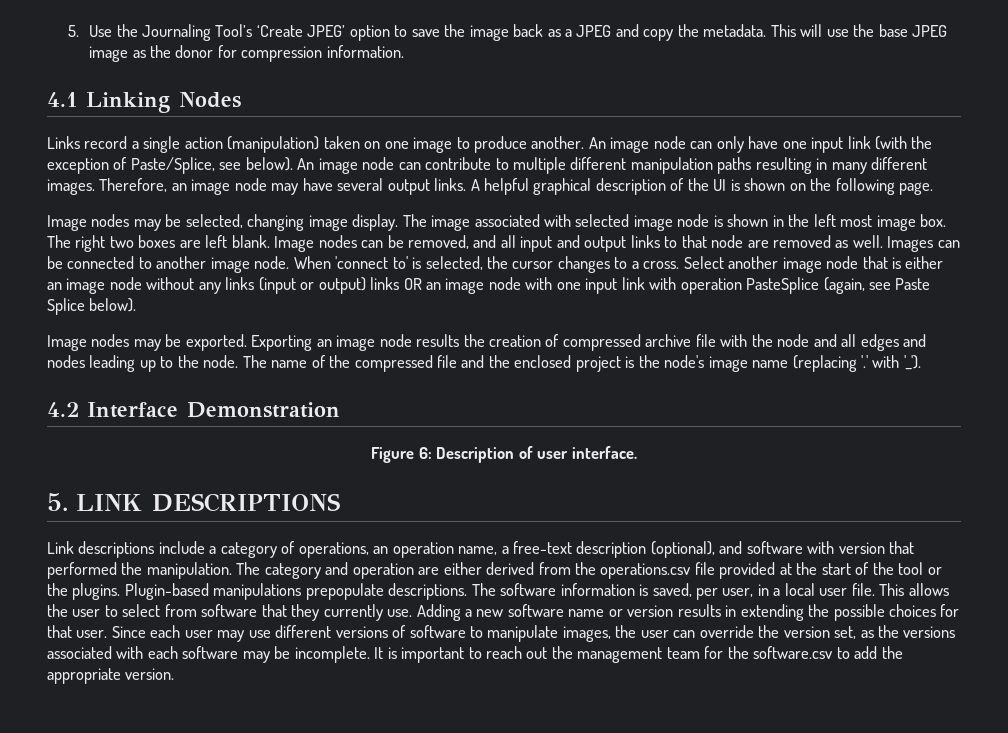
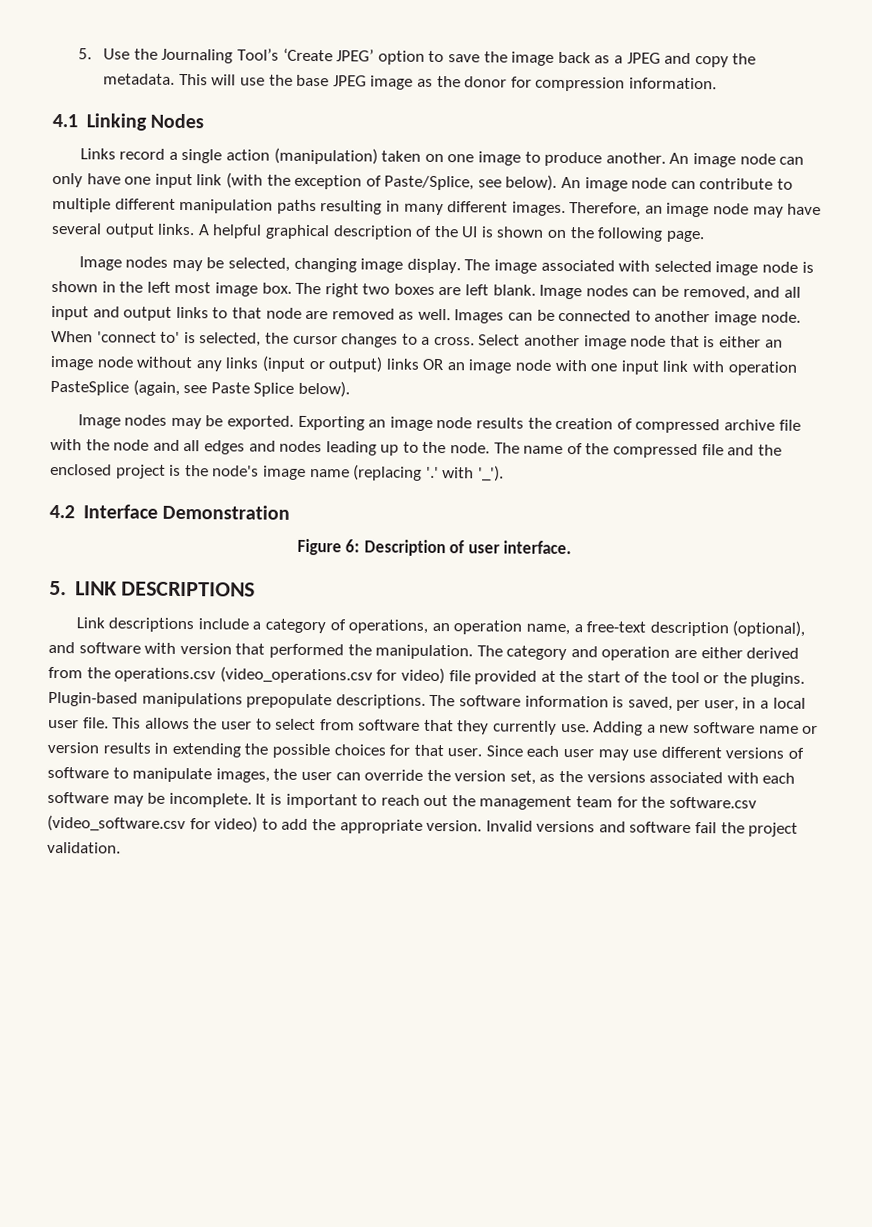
(691, 571) none -> [219,666,445,685] (video_operations.csv for video)
(833, 652) none -> [47,814,259,833] (video_software.csv for video)
(175, 674) none -> [485,820,799,837] [47,841,121,854] Invalid versions and software fail the project validation.

